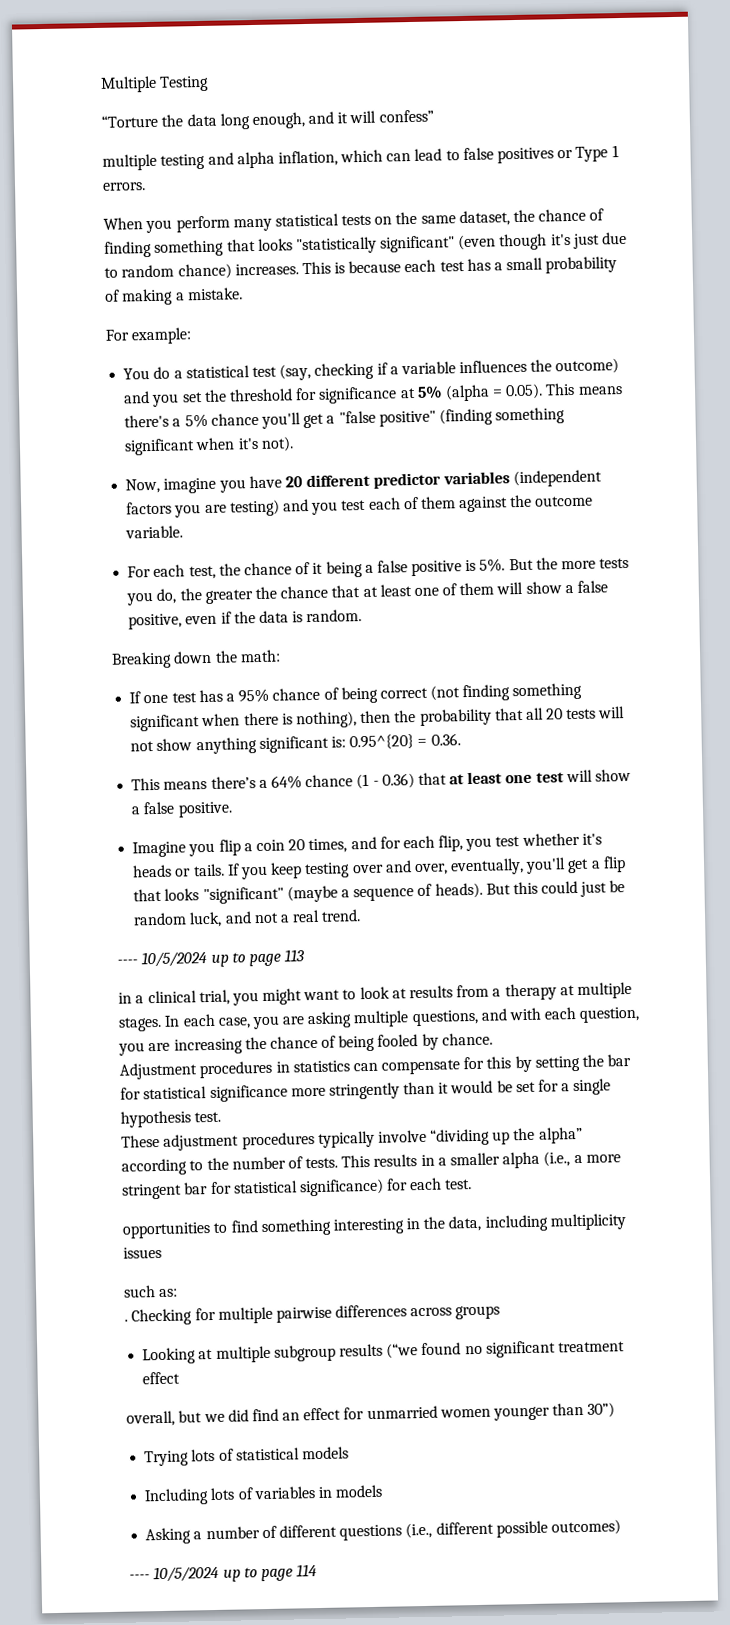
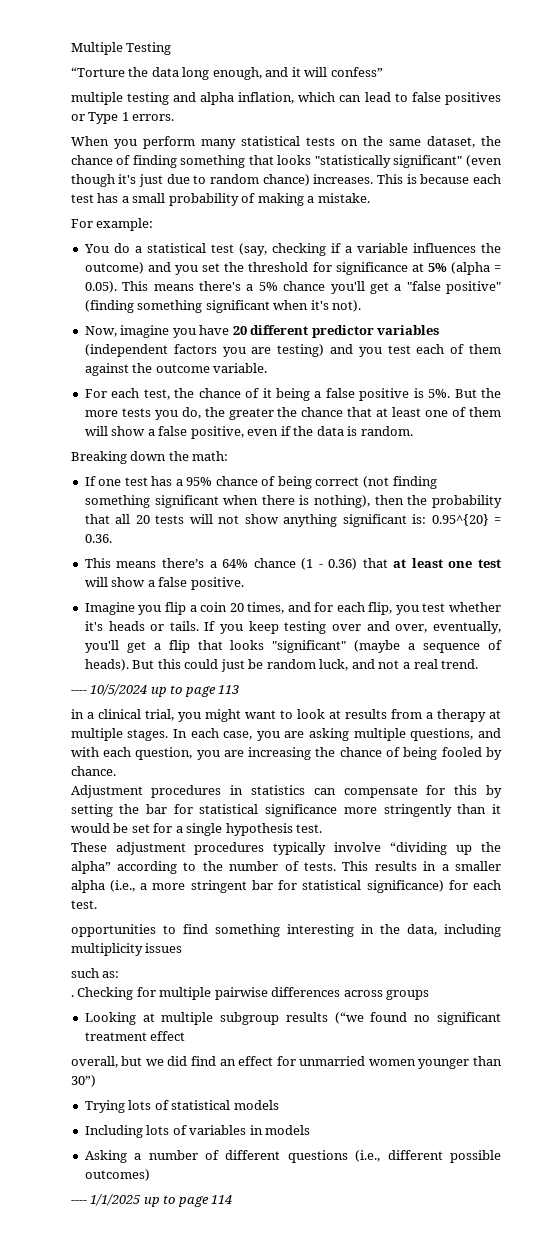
[153,1565,220,1583] 10/5/2024 -> [90,1194,141,1206] 1/1/2025

